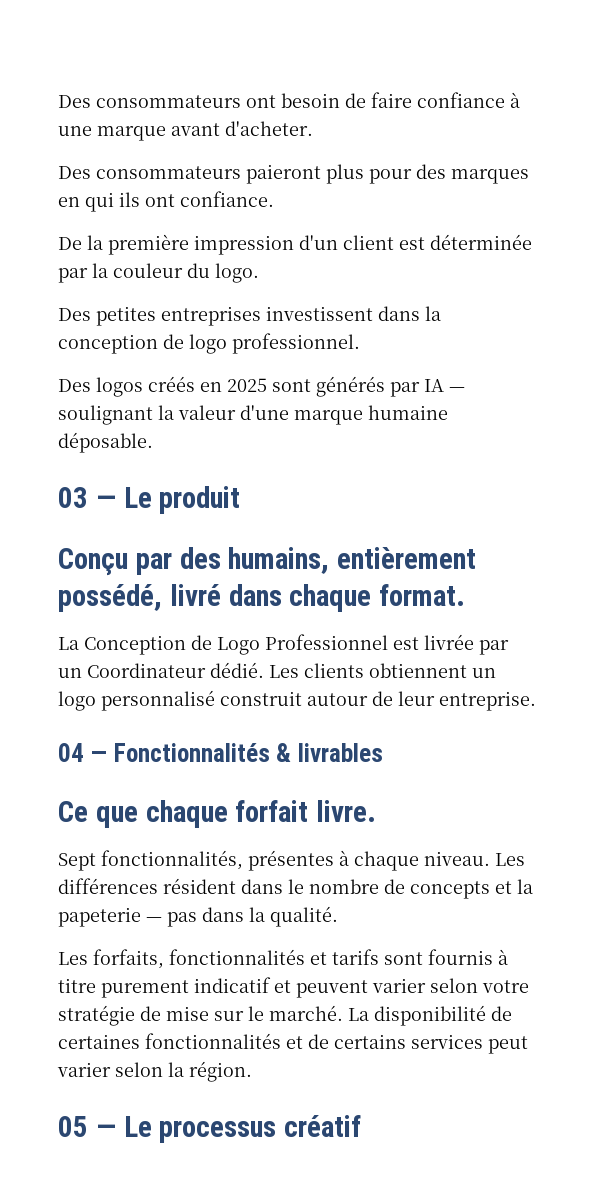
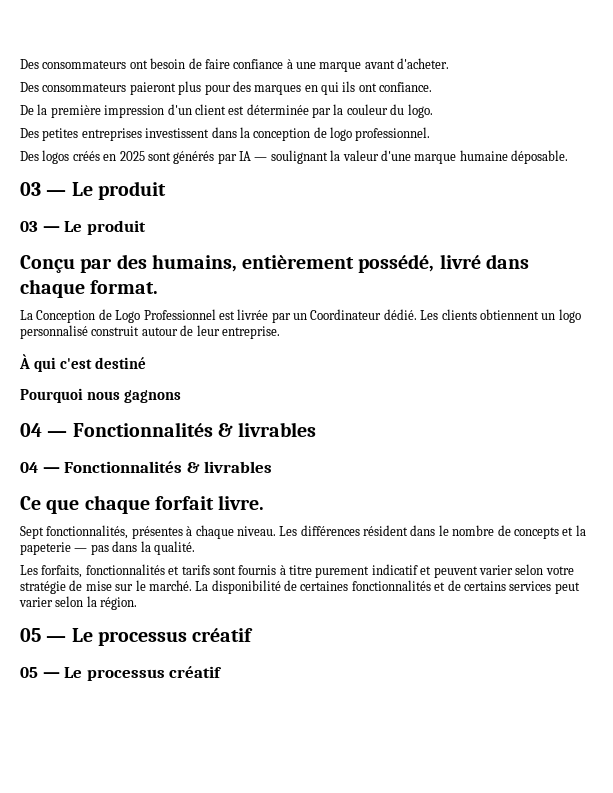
(241, 500) none -> [20,220,146,235] // 03 — Le produit
(536, 701) none -> [19,354,146,372] [20,388,181,403] [20,422,317,437] // À qui c'est destiné // Pourquoi nous gagnons // 04 — Fonctionnalités & livrables
(362, 1126) none -> [20,666,223,681] // 05 — Le processus créatif

